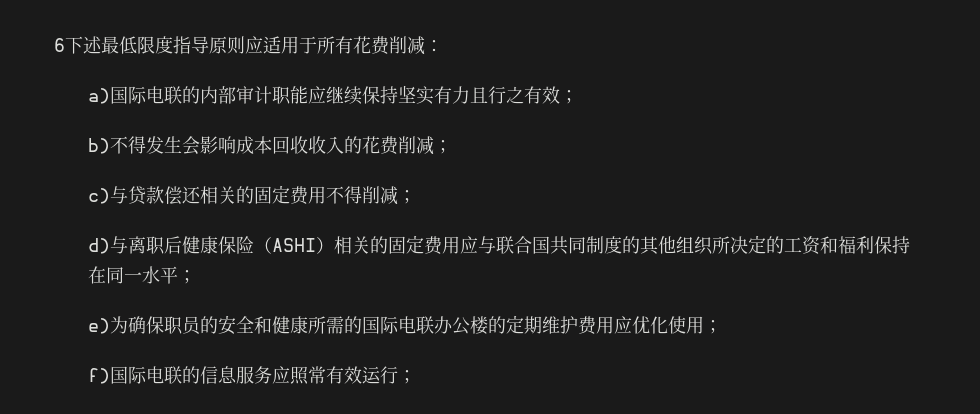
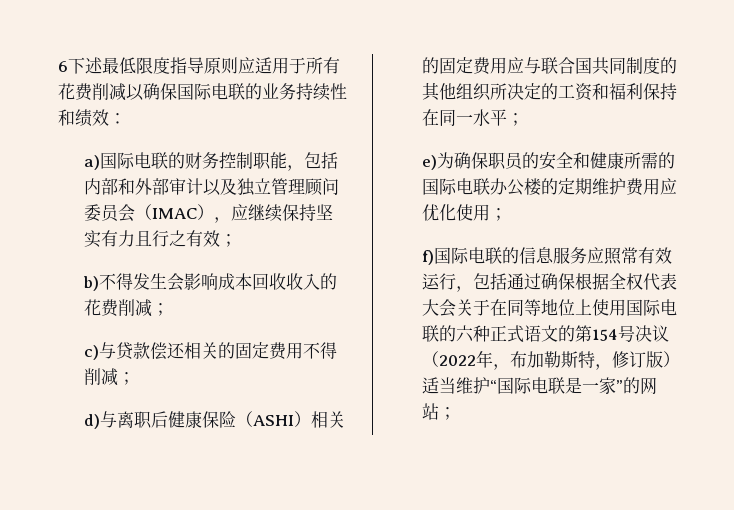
[425,40,443,52] [87,86,308,105] ： // a)国际电联的内部审计职能 -> [126,83,347,101] [58,109,126,127] [83,152,338,171] [83,178,339,196] [83,204,231,223] 以确保国际电联的业务持续性和绩效： // a)国际电联的财务控制职能，包括内部和外部审计以及独立管理顾问委员会（IMAC），
(398, 375) none -> [455,273,677,292] [421,299,677,317] [421,325,669,343] [421,350,680,370] [421,377,657,395] [421,403,439,420] ，包括通过确保根据全权代表大会关于在同等地位上使用国际电联的六种正式语文的第154号决议（2022年，布加勒斯特，修订版）适当维护“国际电联是一家”的网站

